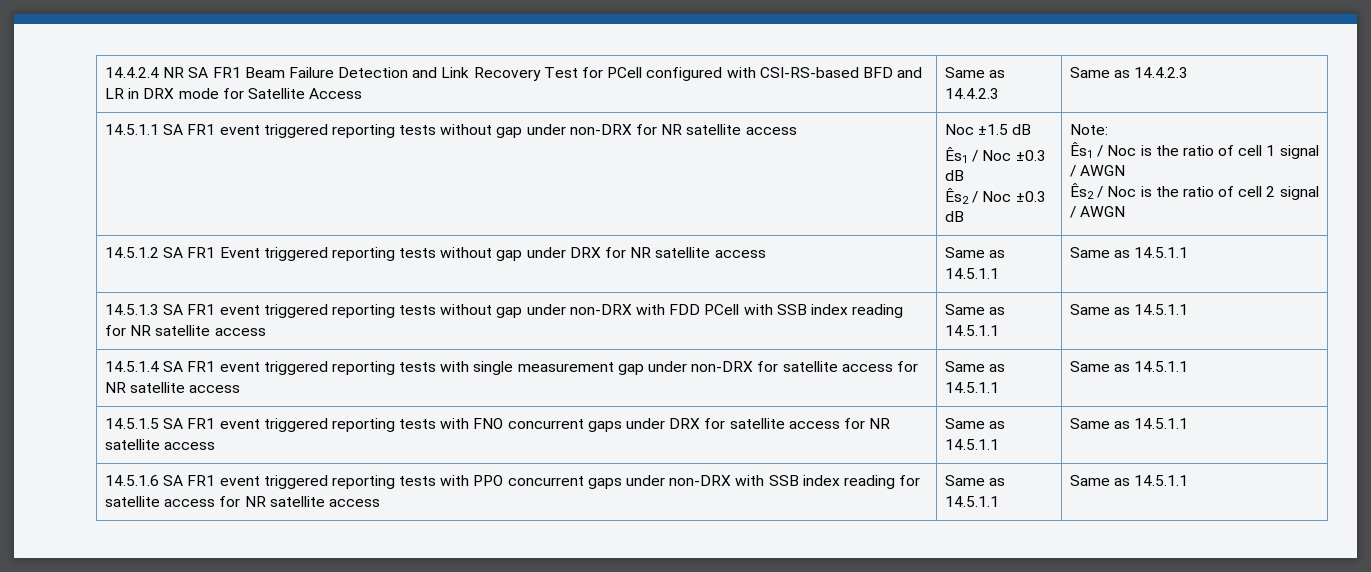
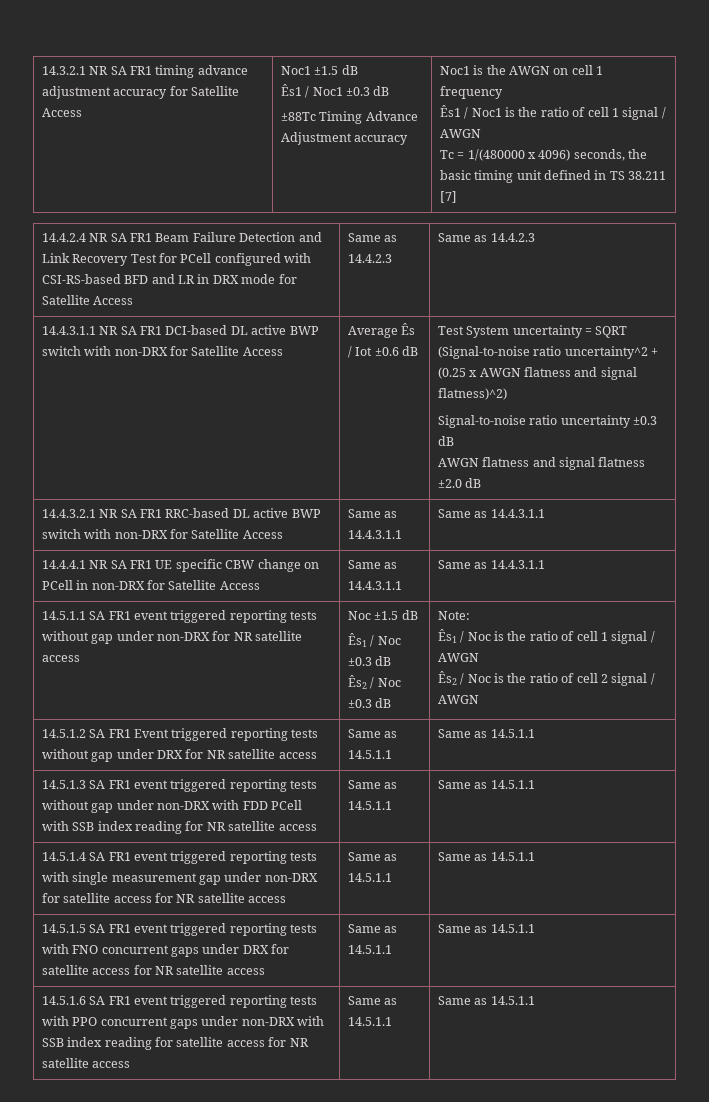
(104, 72) none -> [41,65,248,78] [41,86,240,99] [41,108,82,117] [280,65,358,75] [280,84,390,98] [280,111,418,124] [280,132,409,145] [439,65,604,75] [439,86,503,99] [439,105,666,120] [439,129,481,138] [439,149,648,161] [439,170,667,183] [439,191,457,203] 14.3.2.1 NR SA FR1 timing advance adjustment accuracy for Satellite Access | Noc1 ±1.5 dB // Ês1 / Noc1 ±0.3 dB // ±88Tc Timing Advance Adjustment accuracy | Noc1 is the AWGN on cell 1 frequency // Ês1 / Noc1 is the ratio of cell 1 signal / AWGN // Tc = 1/(480000 x 4096) seconds, the basic timing unit defined in TS 38.211 [7] //
(1189, 72) none -> [41,325,319,335] [41,346,283,356] [347,323,416,338] [347,346,419,358] [437,325,628,338] [437,346,659,359] [437,367,637,380] [437,388,507,400] [437,415,658,428] [437,436,454,446] [437,457,646,470] [437,478,482,488] [41,508,321,518] [41,529,283,539] [347,509,398,518] [347,530,402,539] [437,509,545,518] [41,559,319,572] [41,580,260,590] [347,560,398,569] [347,581,402,590] [437,560,545,569] // 14.4.3.1.1 NR SA FR1 DCI-based DL active BWP switch with non-DRX for Satellite Access | Average Ês / Iot ±0.6 dB | Test System uncertainty = SQRT (Signal-to-noise ratio uncertainty^2 + (0.25 x AWGN flatness and signal flatness)^2) // Signal-to-noise ratio uncertainty ±0.3 dB // AWGN flatness and signal flatness ±2.0 dB // 14.4.3.2.1 NR SA FR1 RRC-based DL active BWP switch with non-DRX for Satellite Access | Same as 14.4.3.1.1 | Same as 14.4.3.1.1 // 14.4.4.1 NR SA FR1 UE specific CBW change on PCell in non-DRX for Satellite Access | Same as 14.4.3.1.1 | Same as 14.4.3.1.1

